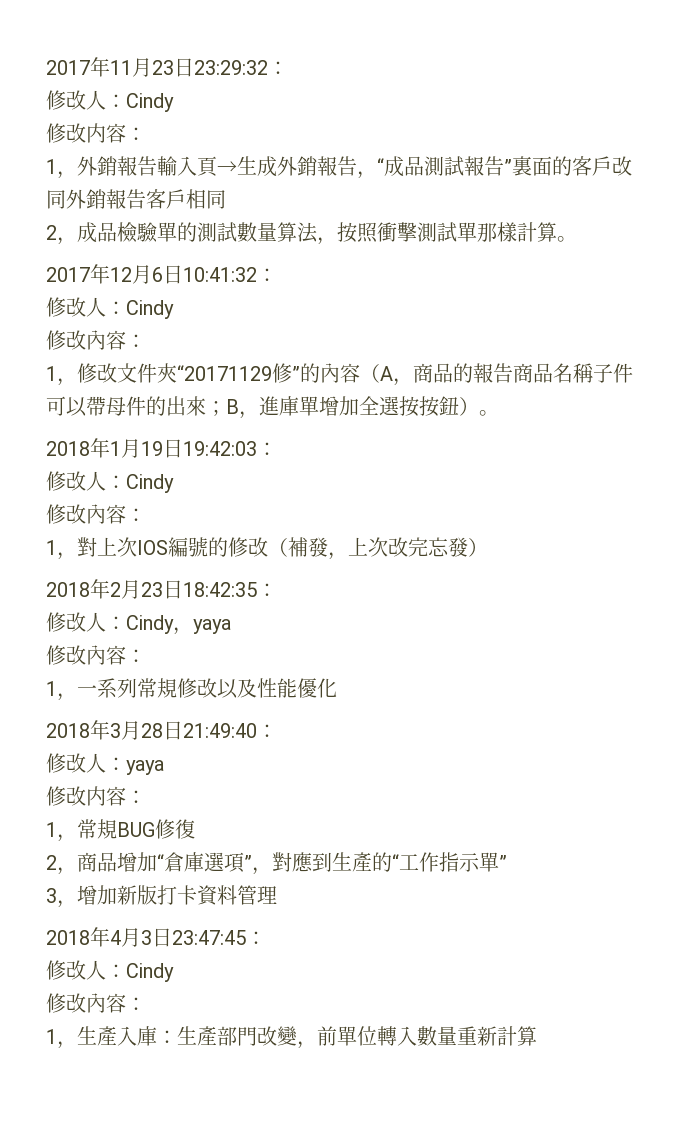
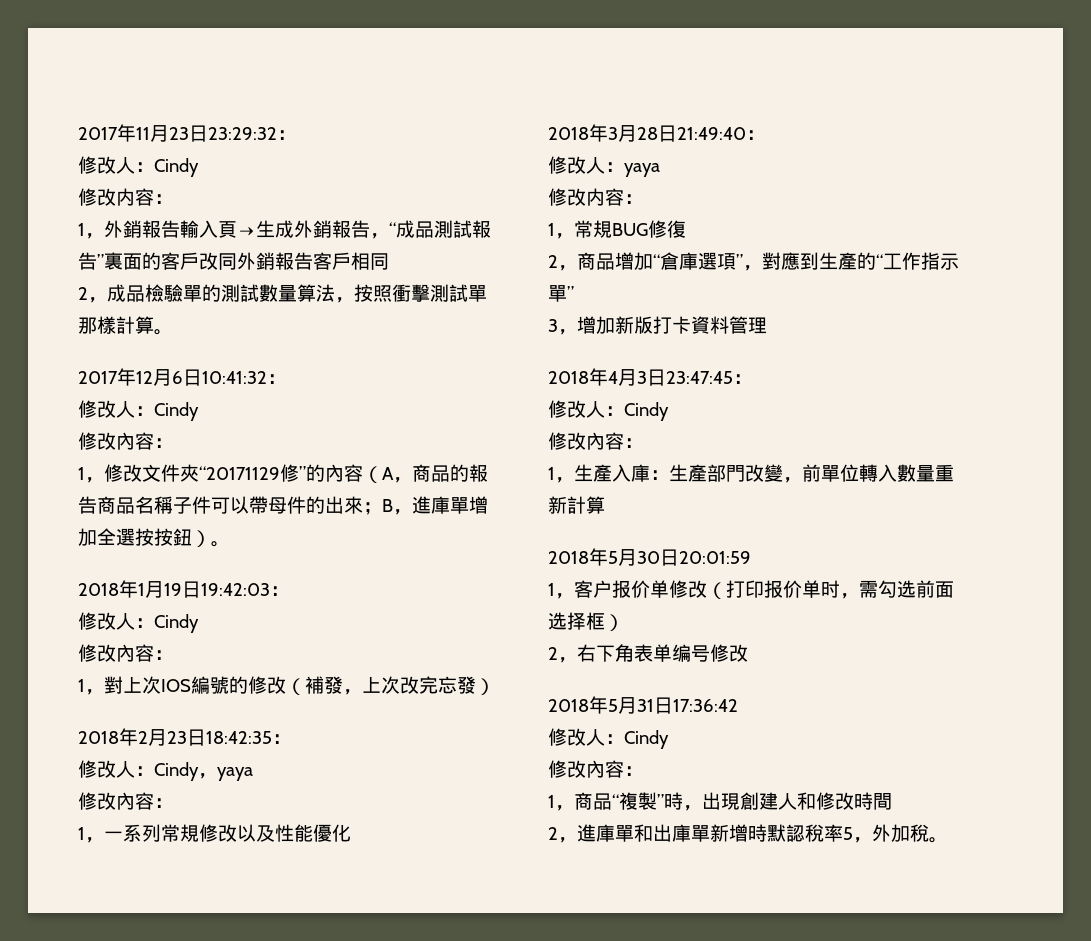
(537, 1036) none -> [548,548,751,566] [548,580,954,599] [548,612,624,631] [548,644,748,663] [548,696,738,714] [548,728,669,749] [548,760,643,778] [548,792,892,811] [548,824,948,843] // 2018年5月30日20:01:59 // 1，客户报价单修改（打印报价单时，需勾选前面选择框） // 2，右下角表单编号修改 // 2018年5月31日17:36:42 // 修改人：Cindy // 修改內容： // 1，商品“複製”時，出現創建人和修改時間 // 2，進庫單和出庫單新增時默認稅率5，外加稅。

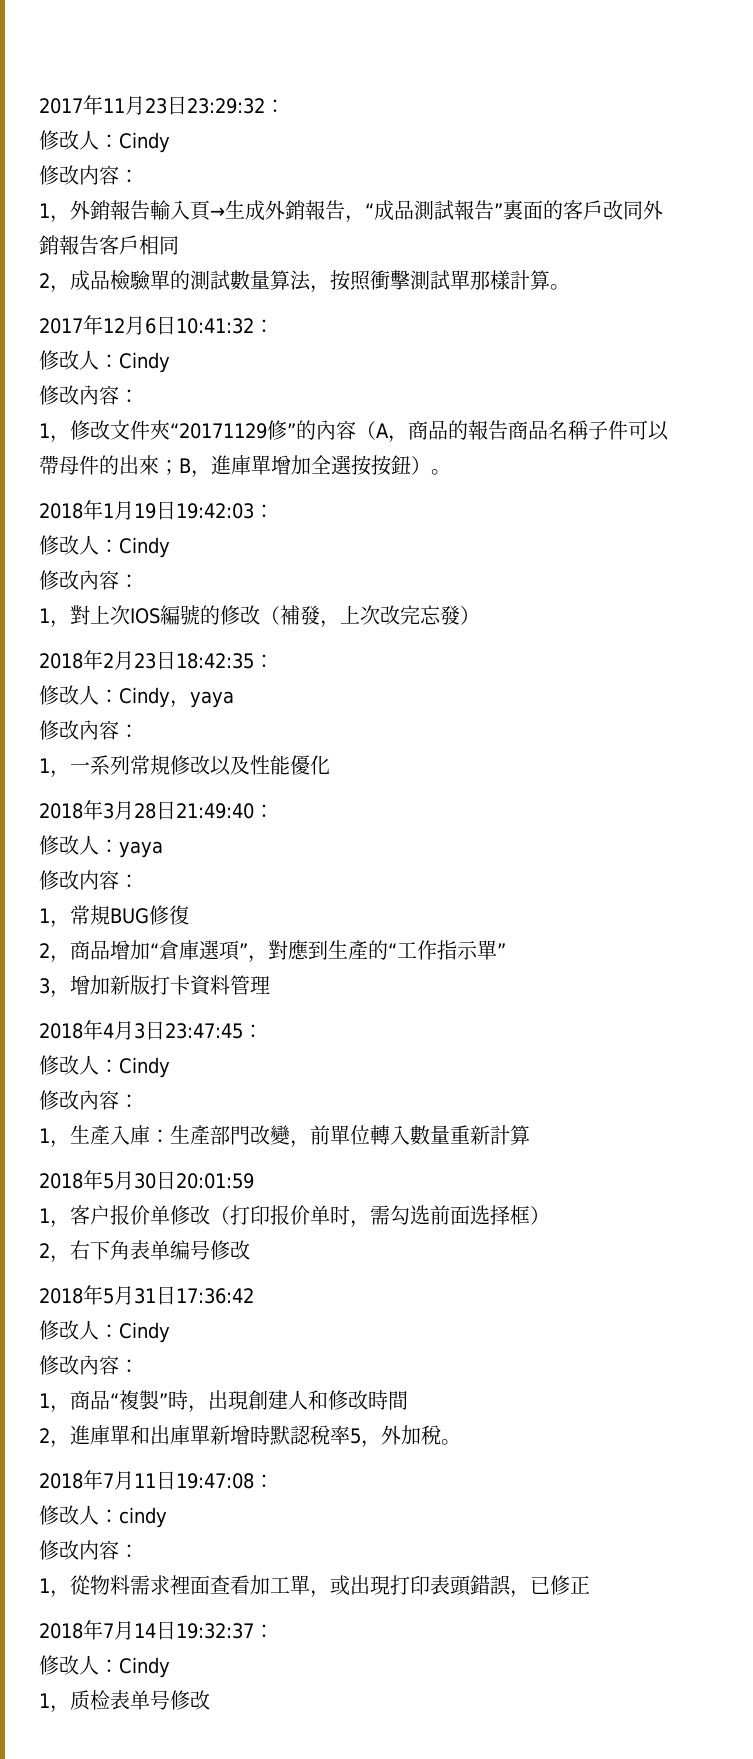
(948, 840) none -> [39,1470,274,1490] [39,1505,167,1528] [39,1540,139,1560] [39,1575,590,1598] [39,1620,274,1640] [39,1655,170,1678] [39,1690,210,1713] // 2018年7月11日19:47:08： // 修改人：cindy // 修改内容： // 1，從物料需求裡面查看加工單，或出現打印表頭錯誤，已修正 // 2018年7月14日19:32:37： // 修改人：Cindy // 1，质检表单号修改

